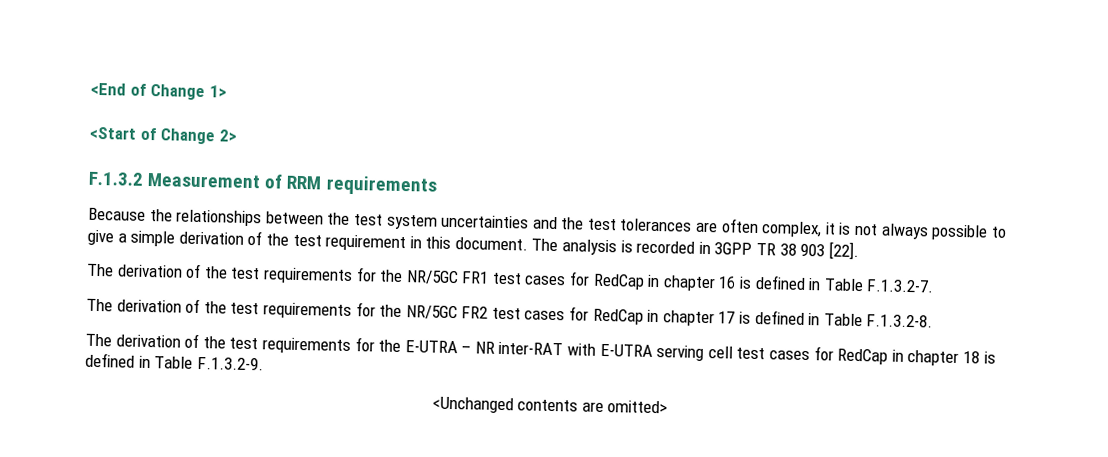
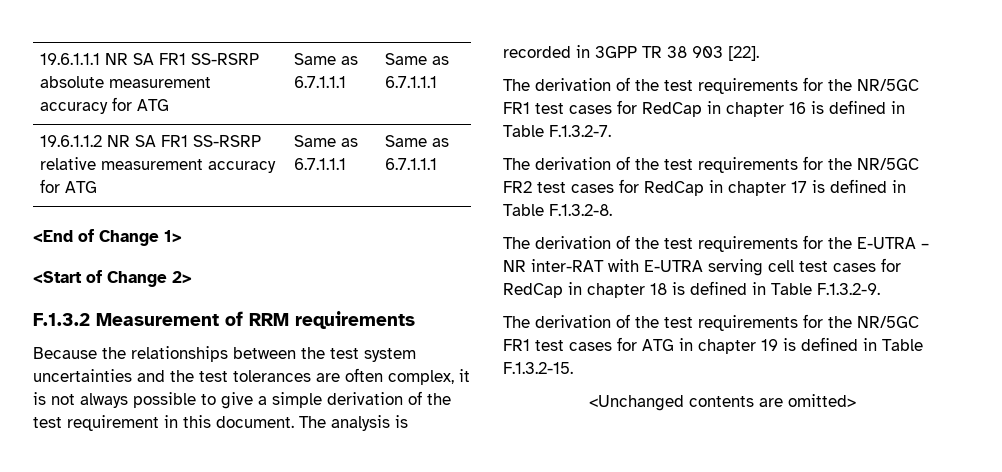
(90, 89) none -> [40,53,260,65] [40,76,212,88] [40,97,170,114] [294,53,359,65] [294,76,347,88] [385,53,450,65] [385,76,438,88] [40,135,262,147] [40,157,277,173] [40,179,98,193] [294,135,359,147] [294,158,347,170] [385,135,450,147] [385,158,438,170] 19.6.1.1.1 NR SA FR1 SS-RSRP absolute measurement accuracy for ATG | Same as 6.7.1.1.1 | Same as 6.7.1.1.1 // 19.6.1.1.2 NR SA FR1 SS-RSRP relative measurement accuracy for ATG | Same as 6.7.1.1.1 | Same as 6.7.1.1.1 //
(264, 363) none -> [503,314,919,331] [503,337,923,354] [503,362,573,374] // The derivation of the test requirements for the NR/5GC FR1 test cases for ATG in chapter 19 is defined in Table F.1.3.2-15.

